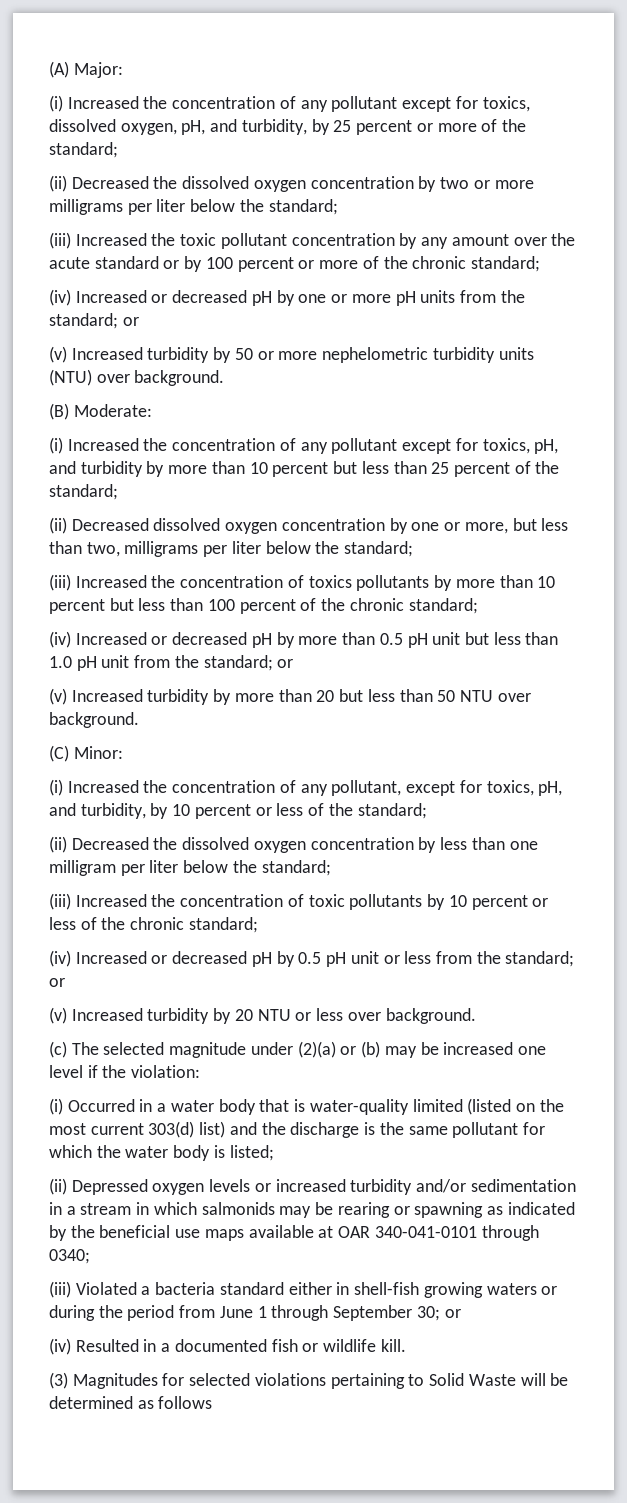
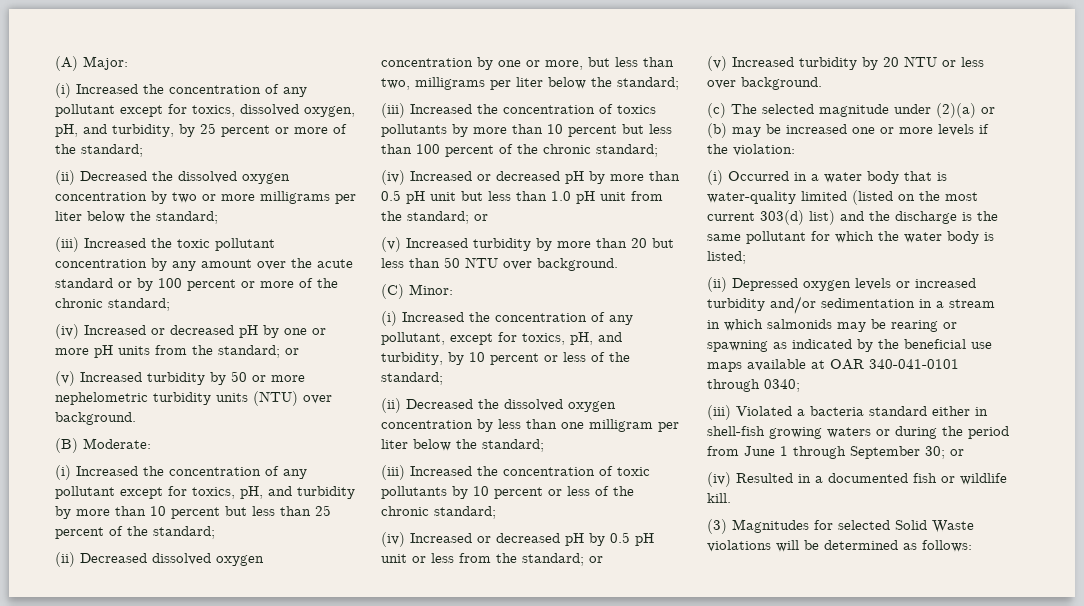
[49,1065,83,1078] level -> [880,124,974,136] or more levels
[254,1373,425,1389] violations pertaining to -> (890, 525) none
(516, 1380) none -> [707,540,771,552] violations
[158,1396,213,1409] follows -> [922,540,972,552] follows:

